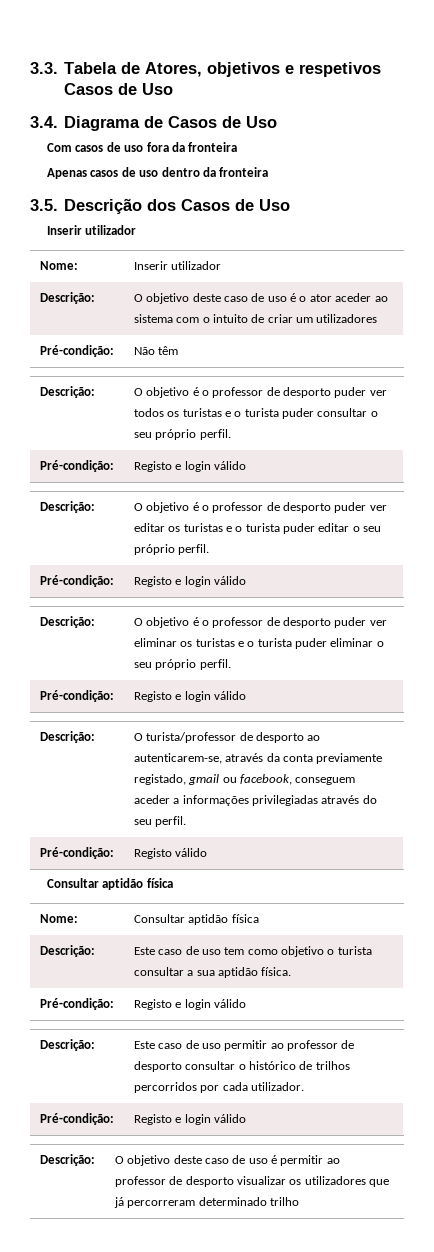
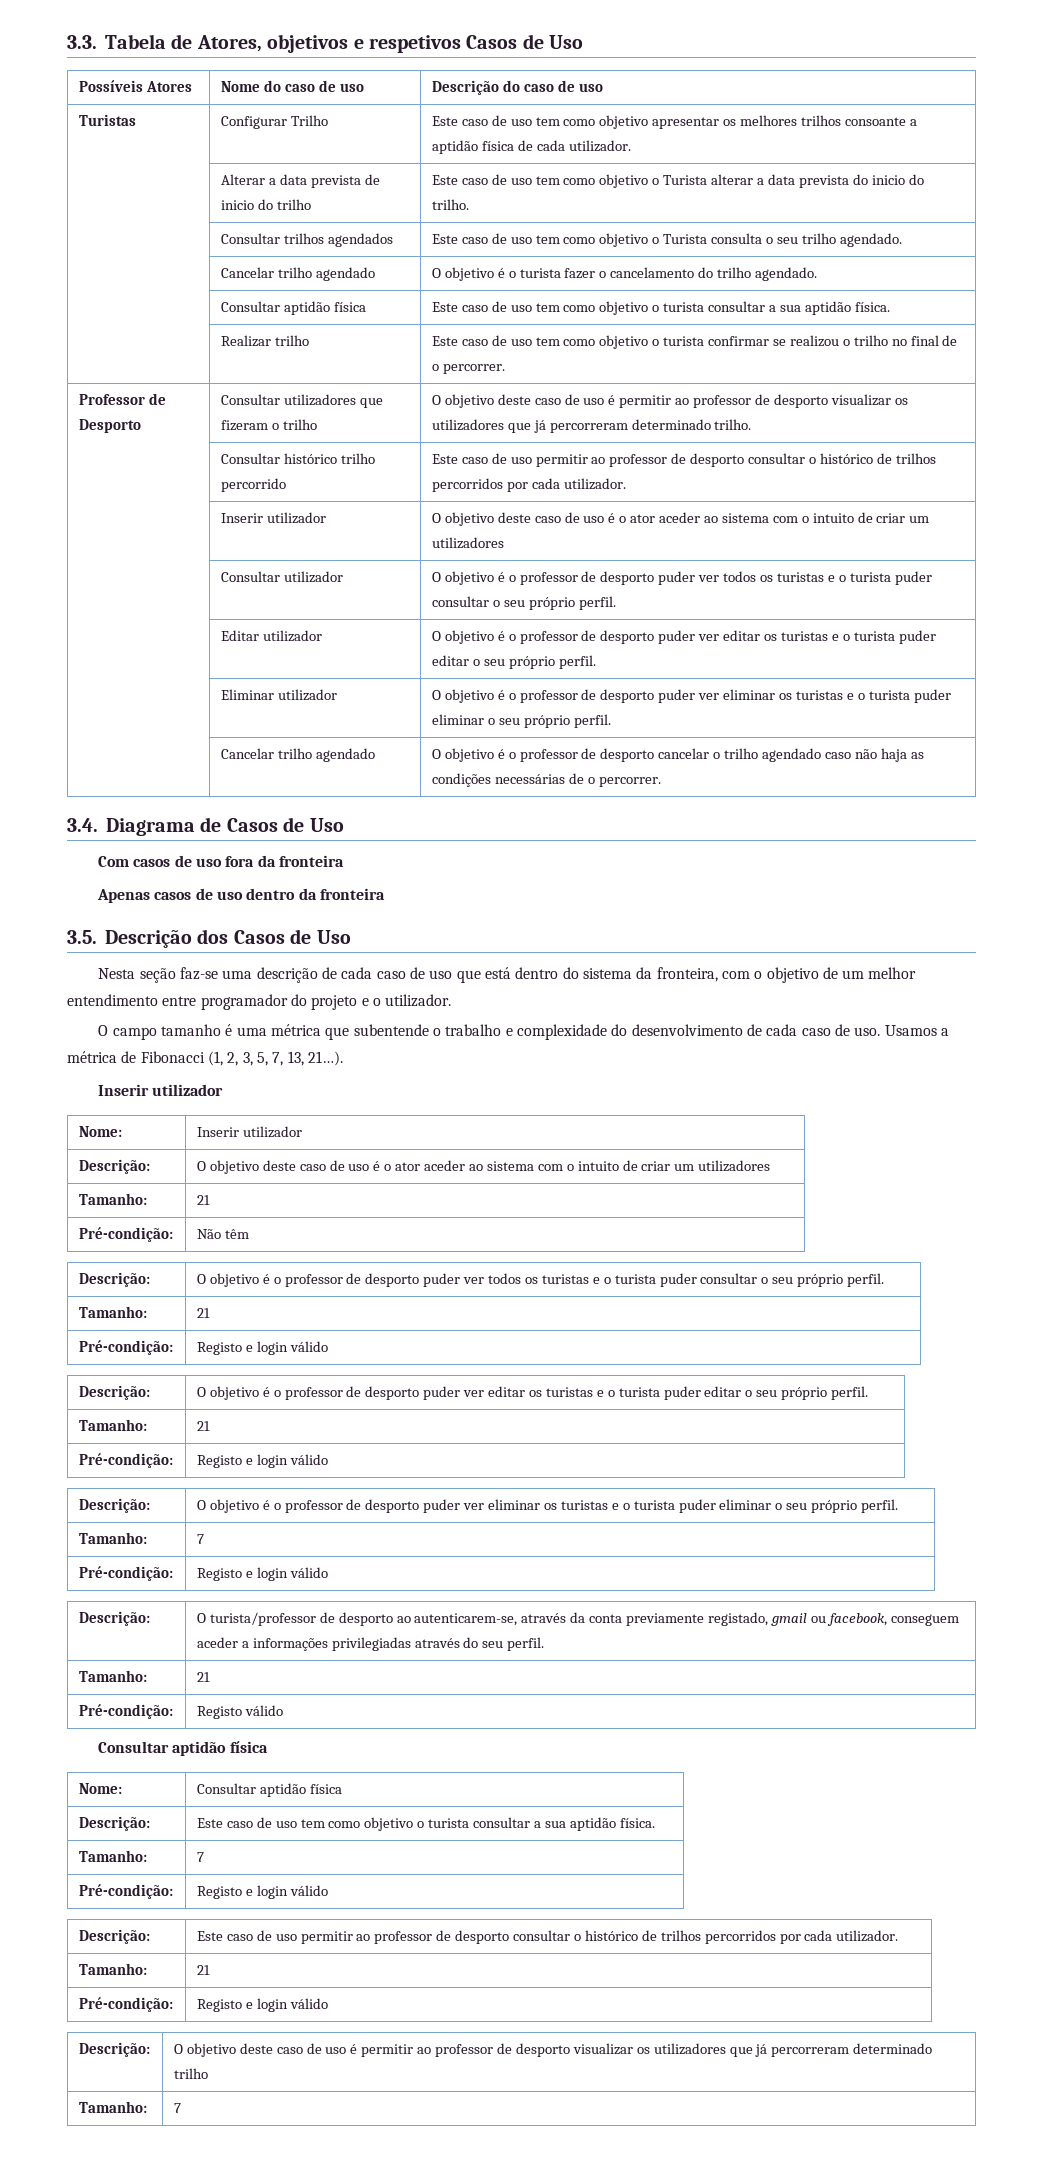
(174, 89) none -> [78,80,192,92] [220,80,364,92] [431,80,603,95] [78,114,136,126] [220,115,328,129] [431,115,917,129] [431,140,631,154] [220,174,380,188] [220,199,311,210] [431,174,924,188] [431,199,469,210] [220,233,393,247] [431,233,902,247] [220,267,375,281] [431,267,817,281] [220,301,366,315] [431,301,890,315] [220,335,309,347] [431,335,958,349] [431,364,505,374] [78,393,166,405] [78,419,141,433] [220,394,383,408] [220,419,317,431] [431,394,908,408] [431,419,752,433] [220,453,375,464] [220,478,286,492] [431,453,936,467] [431,478,626,492] [220,512,326,524] [431,512,930,526] [431,537,504,549] [220,571,343,583] [431,571,932,585] [431,596,616,610] [220,630,322,642] [431,630,936,644] [431,655,596,669] [220,689,337,701] [431,689,951,703] [431,714,611,728] [220,748,375,762] [431,748,924,762] [431,773,661,787] // Possíveis Atores | Nome do caso de uso | Descrição do caso de uso // Turistas | Configurar Trilho | Este caso de uso tem como objetivo apresentar os melhores trilhos consoante a aptidão física de cada utilizador. // | Alterar a data prevista de inicio do trilho | Este caso de uso tem como objetivo o Turista alterar a data prevista do inicio do trilho. // | Consultar trilhos agendados | Este caso de uso tem como objetivo o Turista consulta o seu trilho agendado. // | Cancelar trilho agendado | O objetivo é o turista fazer o cancelamento do trilho agendado. // | Consultar aptidão física | Este caso de uso tem como objetivo o turista consultar a sua aptidão física. // | Realizar trilho | Este caso de uso tem como objetivo o turista confirmar se realizou o trilho no final de o percorrer. // Professor de Desporto | Consultar utilizadores que fizeram o trilho | O objetivo deste caso de uso é permitir ao professor de desporto visualizar os utilizadores que já percorreram determinado trilho. // | Consultar histórico trilho percorrido | Este caso de uso permitir ao professor de desporto consultar o histórico de trilhos percorridos por cada utilizador. // | Inserir utilizador | O objetivo deste caso de uso é o ator aceder ao sistema com o intuito de criar um utilizadores // | Consultar utilizador | O objetivo é o professor de desporto puder ver todos os turistas e o turista puder consultar o seu próprio perfil. // | Editar utilizador | O objetivo é o professor de desporto puder ver editar os turistas e o turista puder editar o seu próprio perfil. // | Eliminar utilizador | O objetivo é o professor de desporto puder ver eliminar os turistas e o turista puder eliminar o seu próprio perfil. // | Cancelar trilho agendado | O objetivo é o professor de desporto cancelar o trilho agendado caso não haja as condições necessárias de o percorrer.
(291, 205) none -> [98,967,917,983] [67,994,452,1010] [98,1024,949,1040] [67,1051,343,1066] // Nesta seção faz-se uma descrição de cada caso de uso que está dentro do sistema da fronteira, com o objetivo de um melhor entendimento entre programador do projeto e o utilizador. // O campo tamanho é uma métrica que subentende o trabalho e complexidade do desenvolvimento de cada caso de uso. Usamos a métrica de Fibonacci (1, 2, 3, 5, 7, 13, 21…).
(378, 318) none -> [78,1193,147,1205] [196,1195,210,1205] // Tamanho: | 21
(231, 434) none -> [78,1306,147,1318] [196,1308,210,1318] // Tamanho: | 21
(210, 549) none -> [78,1419,147,1431] [196,1421,210,1431] // Tamanho: | 21
(231, 664) none -> [78,1532,147,1544] [196,1534,204,1544] // Tamanho: | 7
(187, 821) none -> [78,1670,147,1682] [196,1672,210,1682] // Tamanho: | 21
(292, 971) none -> [78,1850,147,1862] [196,1852,204,1862] // Tamanho: | 7
(304, 1086) none -> [78,1963,147,1975] [196,1965,210,1975] // Tamanho: | 21
(299, 1201) none -> [78,2101,147,2113] [173,2103,181,2113] // Tamanho: | 7

